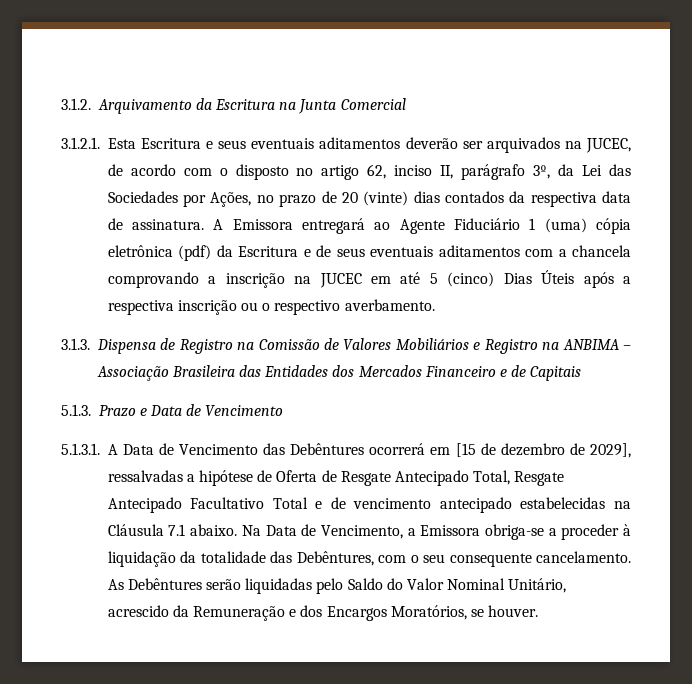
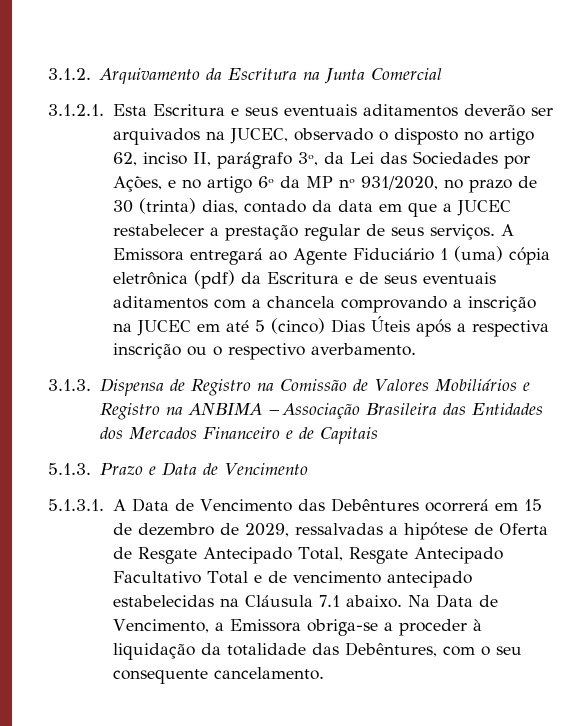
[107,164,212,176] de acordo com -> [293,128,373,141] observado
[256,191,632,207] [107,218,205,230] no prazo de 20 (vinte) dias contados da respectiva data de assinatura. -> [167,176,537,193] [112,198,511,217] [112,224,495,241] e no artigo 6º da MP nº 931/2020, no prazo de 30 (trinta) dias, contado da data em que a JUCEC restabelecer a prestação regular de seus serviços.
[455,443,476,457] [15 -> [523,499,542,511] 15
[590,443,632,458] 2029], -> [244,523,289,537] 2029,
[107,578,567,594] [107,605,539,621] As Debêntures serão liquidadas pelo Saldo do Valor Nominal Unitário, acrescido da Remuneração e dos Encargos Moratórios, se houver. -> (324, 673) none

